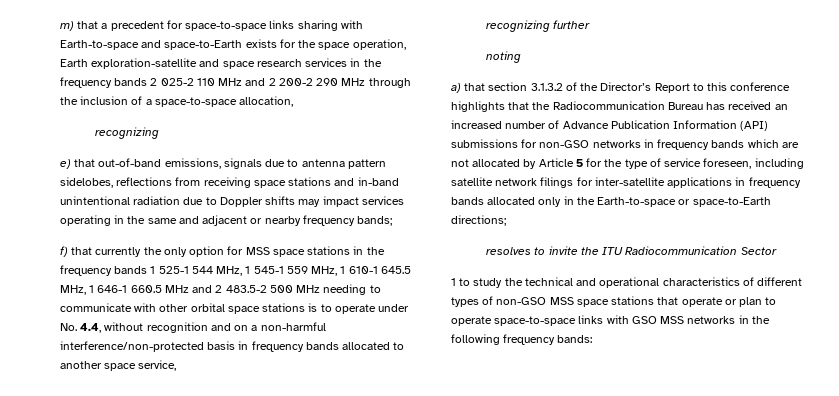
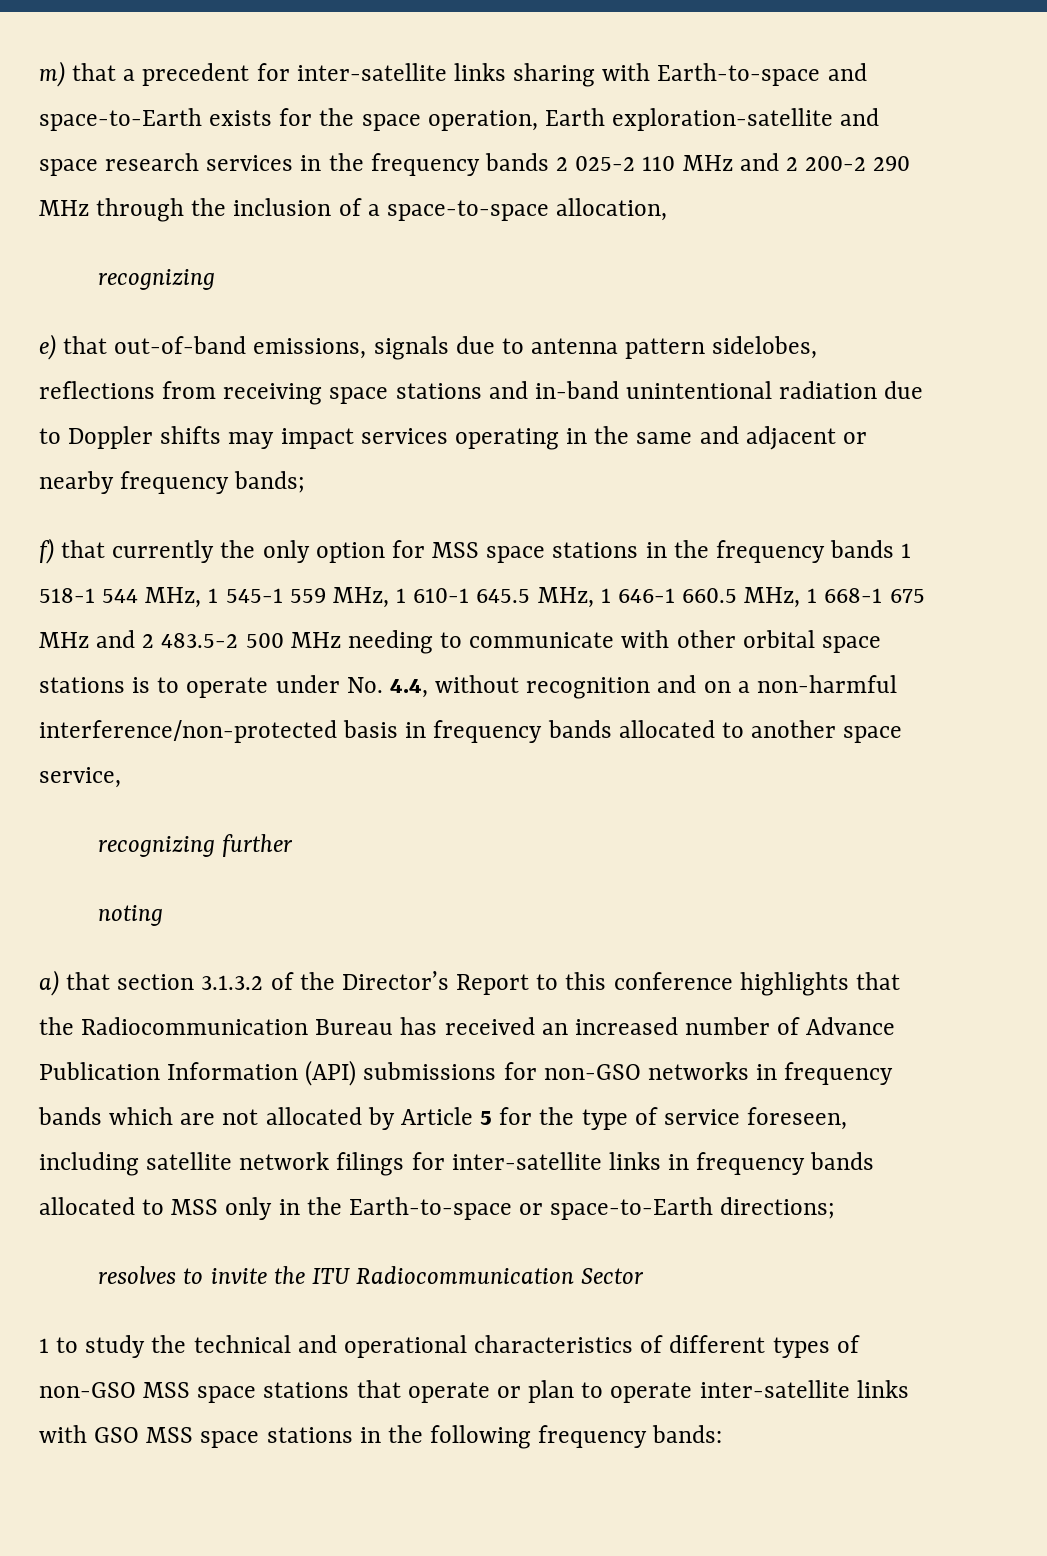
[185,21,268,31] space-to-space -> [296,63,447,81] inter-satellite
[158,266,189,274] 525-1 -> [39,588,95,603] 518-1
(162, 289) none -> [744,587,925,608] MHz, 1 668-1 675
[667,177,801,188] [451,197,536,205] applications in frequency bands allocated -> [608,1152,875,1175] [39,1197,219,1215] links in frequency bands allocated to MSS
[494,316,577,326] space-to-space -> [699,1380,850,1398] inter-satellite
[687,316,736,324] networks -> [200,1427,353,1448] space stations

